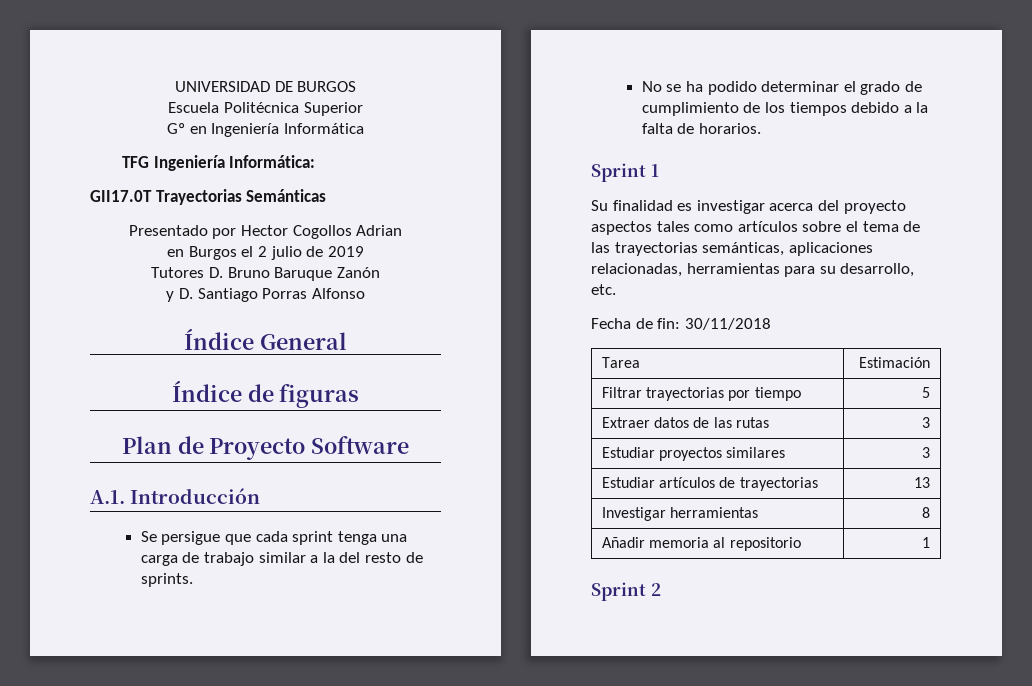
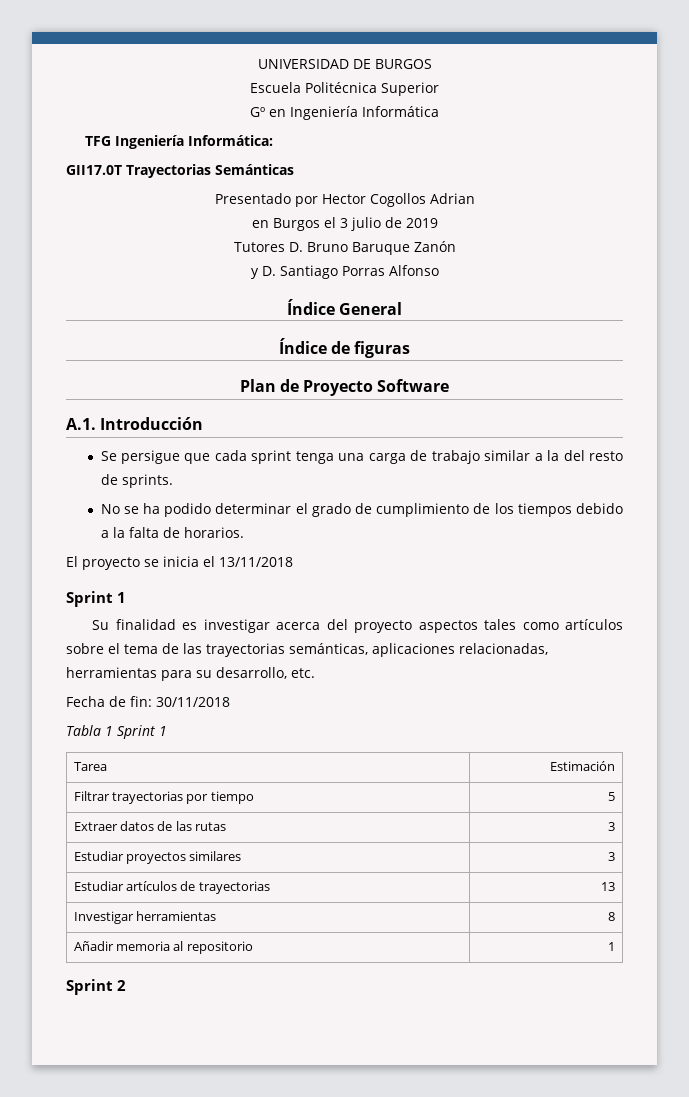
[258,246,267,257] 2 -> [339,218,348,228] 3
(762, 128) none -> [66,556,293,570] // El proyecto se inicia el 13/11/2018
(771, 324) none -> [66,725,167,739] // Tabla 1 Sprint 1

